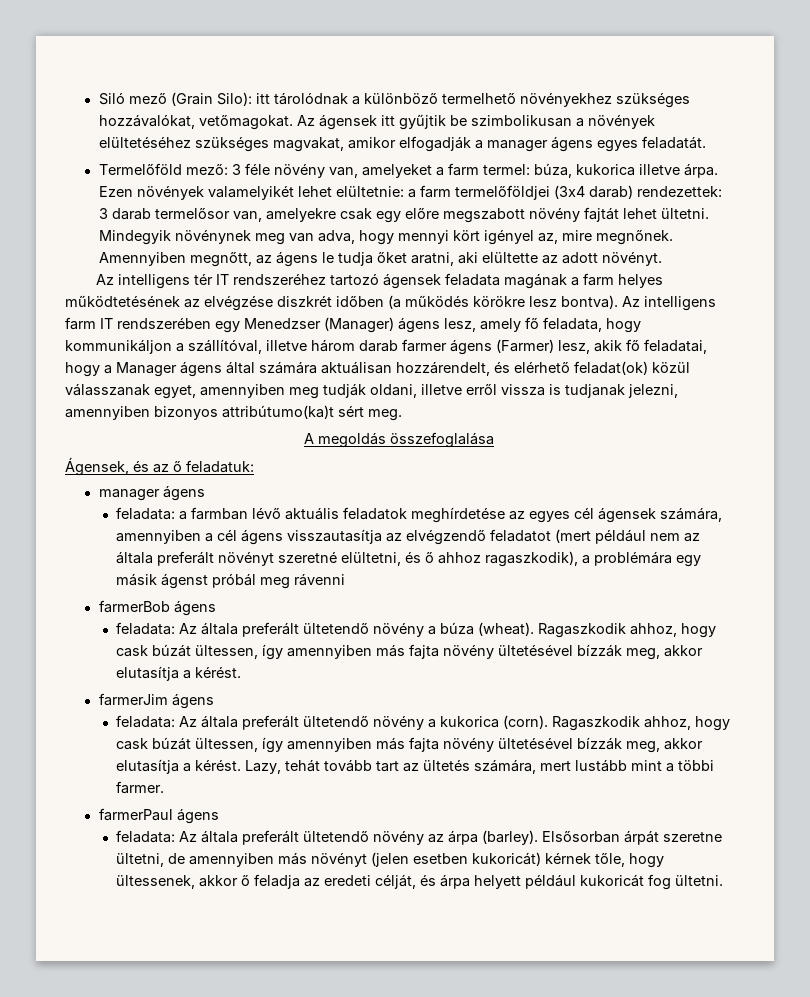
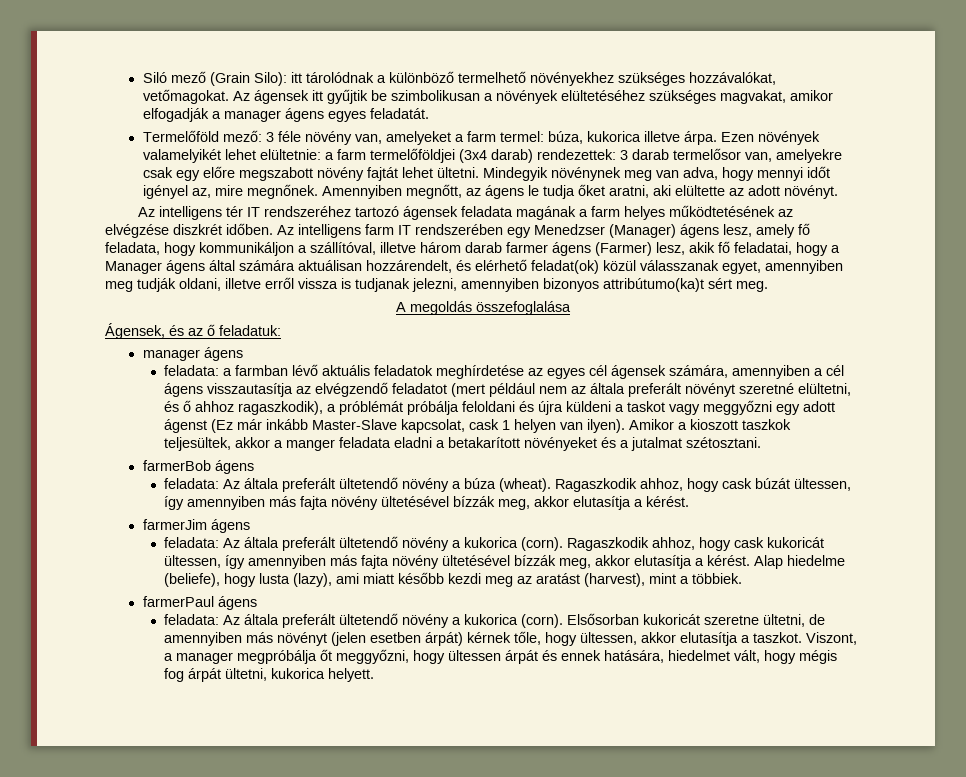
[452,230,480,241] kört -> [806,166,830,178] időt
[336,295,618,309] időben (a működés körökre lesz bontva). -> [226,223,273,235] időben.
[594,551,702,567] [116,573,346,589] problémára egy másik ágenst próbál meg rávenni -> [339,400,836,415] [164,419,792,433] [164,437,762,451] próblémát próbálja feloldani és újra küldeni a taskot vagy meggyőzni egy adott ágenst (Ez már inkább Master-Slave kapcsolat, cask 1 helyen van ilyen). Amikor a kioszott taszkok teljesültek, akkor a manger feladata eladni a betakarított növényeket és a jutalmat szétosztani.
[152,737,192,750] búzát -> [767,537,825,548] kukoricát
[245,759,715,774] [116,781,165,794] Lazy, tehát tovább tart az ültetés számára, mert lustább mint a többi farmer. -> [754,555,846,569] [164,572,743,587] Alap hiedelme (beliefe), hogy lusta (lazy), ami miatt később kezdi meg az aratást (harvest), mint a többiek.
[428,830,660,845] az árpa (barley). Elsősorban árpát -> [452,613,701,628] a kukorica (corn). Elsősorban kukoricát
[472,852,542,866] kukoricát) -> [425,632,464,646] árpát)
[116,874,724,890] ültessenek, akkor ő feladja az eredeti célját, és árpa helyett például kukoricát fog ültetni. -> [580,632,858,646] [164,649,838,664] [164,668,375,682] ültessen, akkor elutasítja a taszkot. Viszont, a manager megpróbálja őt meggyőzni, hogy ültessen árpát és ennek hatására, hiedelmet vált, hogy mégis fog árpát ültetni, kukorica helyett.

